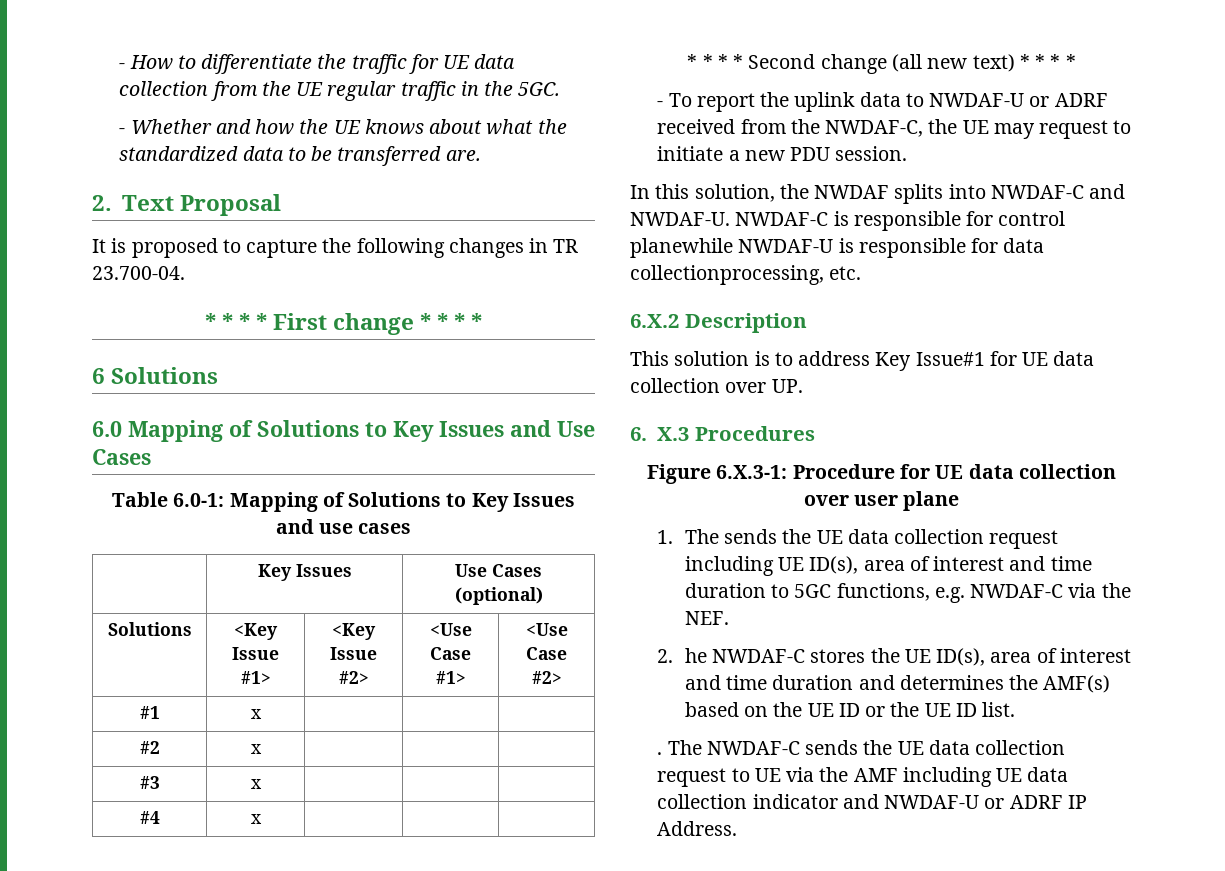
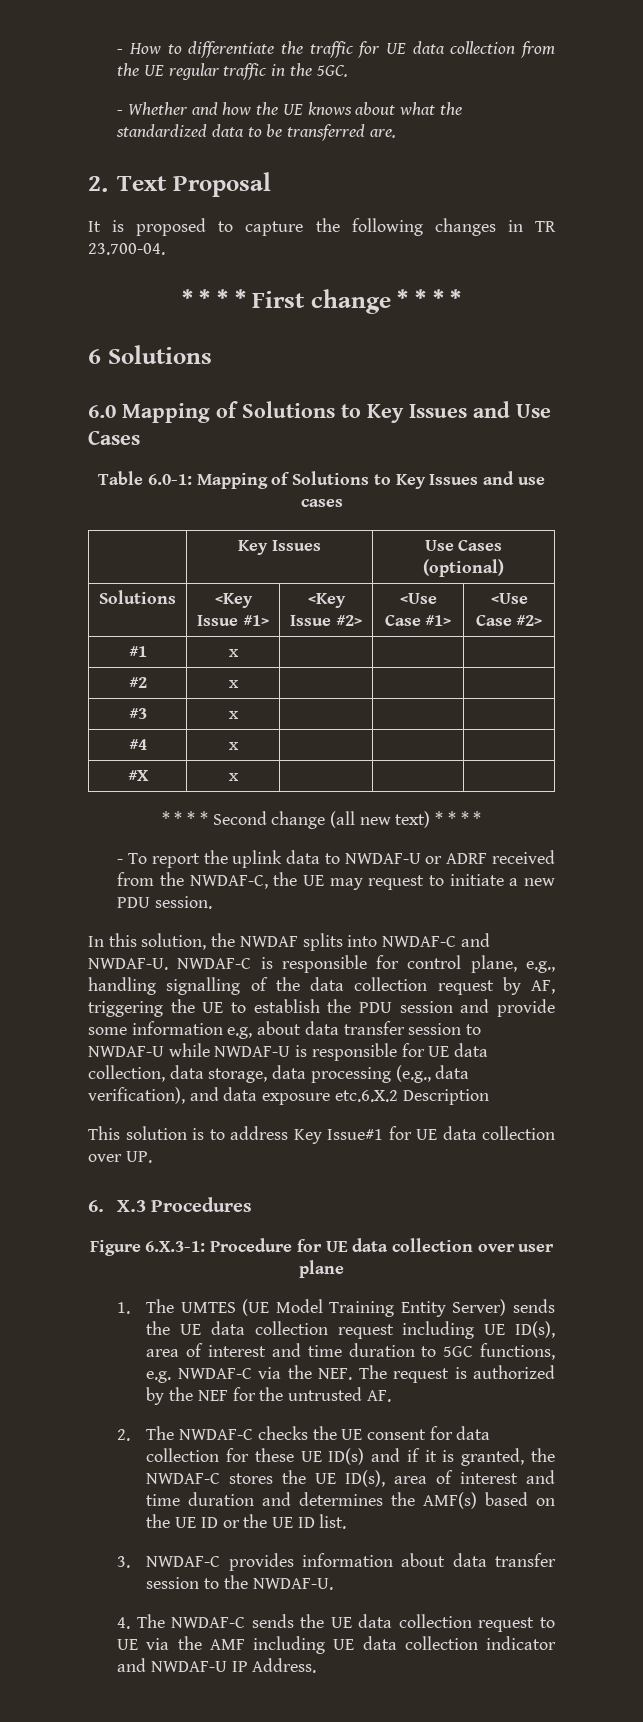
(262, 819) none -> [127,770,149,781] [228,773,239,781] // #X | x | | |
[630,238,1045,258] [630,265,862,285] [630,314,679,328] planewhile NWDAF-U is responsible for data collectionprocessing, etc. // 6.X.2 -> [470,955,555,973] [88,977,555,995] [88,999,555,1017] [88,1021,482,1039] [88,1043,489,1061] [88,1065,470,1083] [88,1087,398,1105] plane, e.g., handling signalling of the data collection request by AF, triggering the UE to establish the PDU session and provide some information e.g, about data transfer session to NWDAF-U while NWDAF-U is responsible for UE data collection, data storage, data processing (e.g., data verification), and data exposure etc.6.X.2
(719, 536) none -> [180,1299,507,1317] UMTES (UE Model Training Entity Server)
[657,648,707,663] // 2. he -> [358,1365,555,1383] [146,1387,391,1405] [117,1426,491,1441] [146,1448,555,1466] The request is authorized by the NEF for the untrusted AF. // 2. The NWDAF-C checks the UE consent for data collection for these UE ID(s) and if it is granted, the
[657,752,663,755] . -> [117,1553,557,1571] [146,1575,333,1590] [117,1617,131,1629] 3. NWDAF-C provides information about data transfer session to the NWDAF-U. // 4.
[984,795,1063,809] or ADRF -> (227, 1666) none

